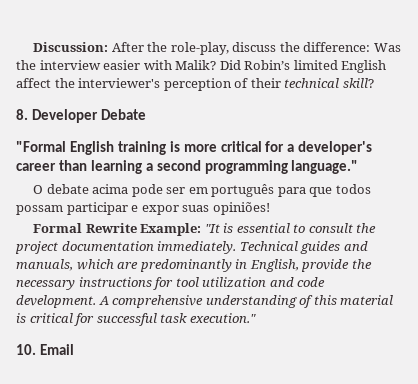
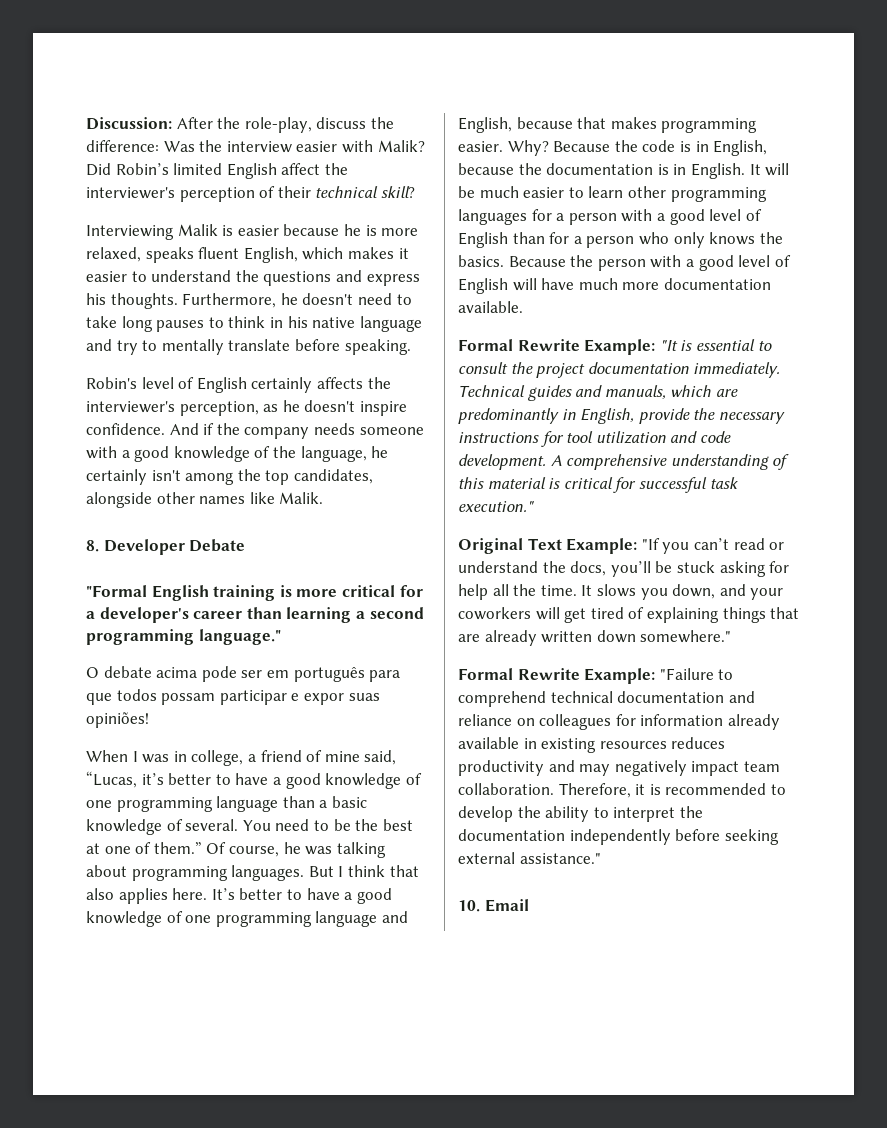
(374, 83) none -> [86,224,419,240] [86,247,409,263] [86,270,420,286] [86,293,412,309] [86,316,422,332] [86,339,411,355] [86,377,391,393] [86,400,407,416] [86,423,424,439] [86,446,389,462] [86,469,373,485] [86,492,324,508] // Interviewing Malik is easier because he is more relaxed, speaks fluent English, which makes it easier to understand the questions and express his thoughts. Furthermore, he doesn't need to take long pauses to think in his native language and try to mentally translate before speaking. // Robin's level of English certainly affects the interviewer's perception, as he doesn't inspire confidence. And if the company needs someone with a good knowledge of the language, he certainly isn't among the top candidates, alongside other names like Malik.
(270, 208) none -> [86,750,397,766] [86,771,422,789] [86,796,367,812] [86,819,413,835] [86,842,386,858] [86,865,419,881] [86,888,392,904] [86,911,408,927] [458,117,758,133] [458,140,768,156] [458,163,790,179] [458,186,767,202] [458,209,762,225] [458,232,783,248] [458,255,791,271] [458,278,771,294] [458,301,523,313] // When I was in college, a friend of mine said, “Lucas, it’s better to have a good knowledge of one programming language than a basic knowledge of several. You need to be the best at one of them.” Of course, he was talking about programming languages. But I think that also applies here. It’s better to have a good knowledge of one programming language and English, because that makes programming easier. Why? Because the code is in English, because the documentation is in English. It will be much easier to learn other programming languages for a person with a good level of English than for a person who only knows the basics. Because the person with a good level of English will have much more documentation available.
(256, 318) none -> [458,538,785,554] [458,561,790,577] [458,584,784,600] [458,607,800,623] [458,630,732,646] [458,668,734,684] [458,691,755,707] [458,714,780,730] [458,737,726,753] [458,760,780,776] [458,783,786,798] [458,806,703,822] [458,829,779,845] [458,852,601,864] // Original Text Example: "If you can’t read or understand the docs, you’ll be stuck asking for help all the time. It slows you down, and your coworkers will get tired of explaining things that are already written down somewhere." // Formal Rewrite Example: "Failure to comprehend technical documentation and reliance on colleagues for information already available in existing resources reduces productivity and may negatively impact team collaboration. Therefore, it is recommended to develop the ability to interpret the documentation independently before seeking external assistance."

